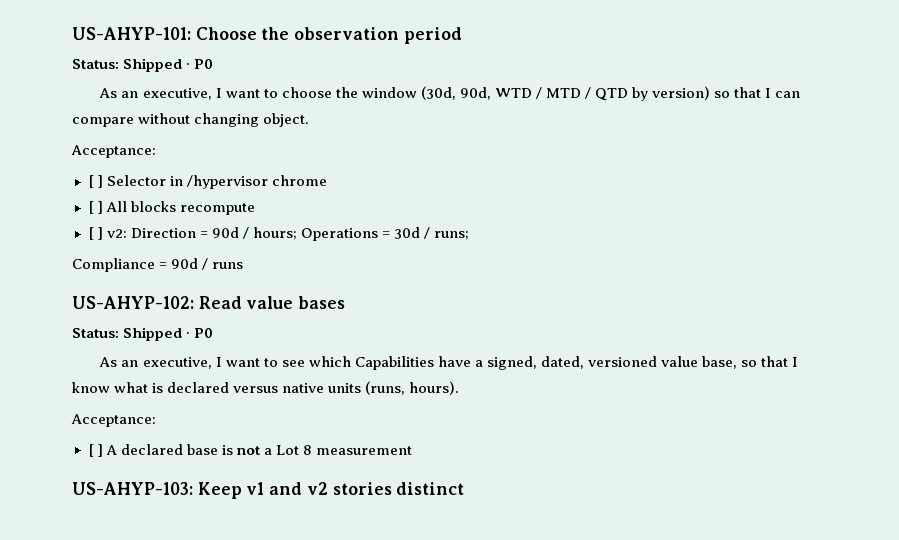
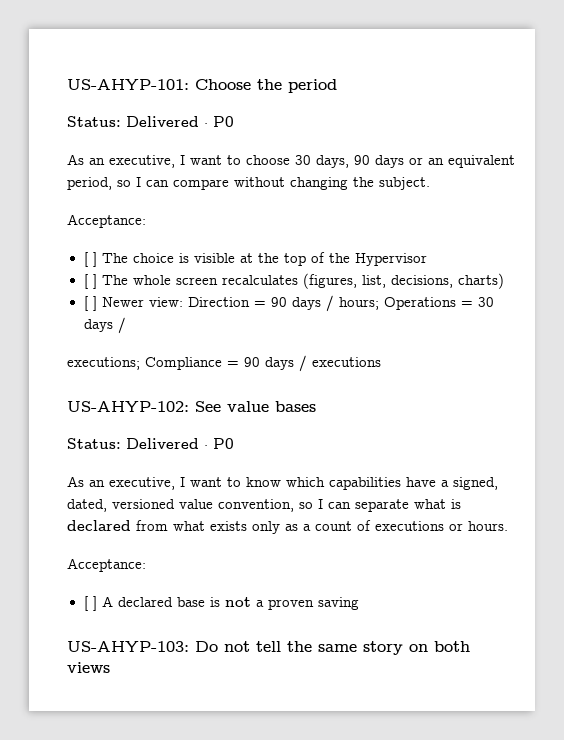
[294,27,400,40] observation -> (282, 84) none
[123,58,183,72] Shipped -> [126,116,199,127] Delivered
[335,86,762,101] the window (30d, 90d, WTD / MTD / QTD by version) so that -> [295,155,515,168] [67,177,131,190] 30 days, 90 days or an equivalent period, so
[263,113,310,127] [71,145,156,158] [88,175,327,189] [88,201,255,215] [88,227,239,240] object. // Acceptance: // [ ] Selector in /hypervisor chrome // [ ] All blocks recompute // [ ] v2: Direction = 90d -> [353,177,430,190] [67,214,146,228] [83,252,427,267] [83,273,504,289] [83,296,321,311] the subject. // Acceptance: // [ ] The choice is visible at the top of the Hypervisor // [ ] The whole screen recalculates (figures, list, decisions, charts) // [ ] Newer view: Direction = 90 days
[394,227,470,240] 30d / runs; // -> [477,297,494,307] [83,317,126,334] [67,357,140,370] 30 days / // executions;
[171,258,244,270] 90d / runs -> [244,355,381,372] 90 days / executions
[198,296,242,309] Read -> [195,401,221,412] See
[123,327,214,341] [99,356,434,370] Shipped · P0 // As an executive, I want to see which Capabilities -> [126,438,234,449] [67,476,401,490] Delivered · P0 // As an executive, I want to know which capabilities
[702,356,799,369] [72,381,460,395] base, so that I know what is declared versus native units (runs, hours). -> [218,499,461,512] [67,520,508,534] convention, so I can separate what is declared from what exists only as a count of executions or hours.
[275,445,413,455] [72,482,465,499] Lot 8 measurement // US-AHYP-103: Keep v1 and v2 stories distinct -> [267,597,359,610] [67,641,470,655] [67,662,110,673] proven saving // US-AHYP-103: Do not tell the same story on both views

